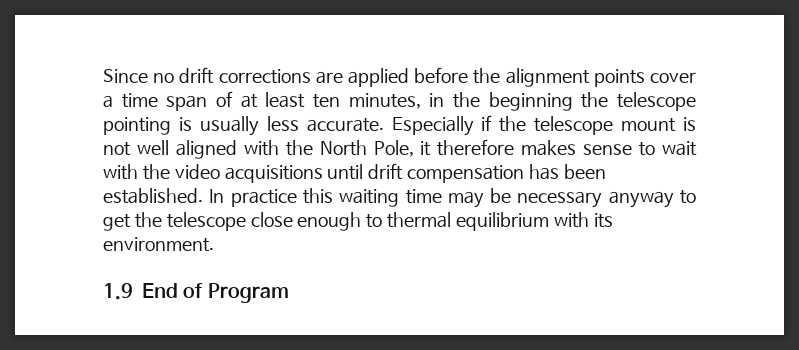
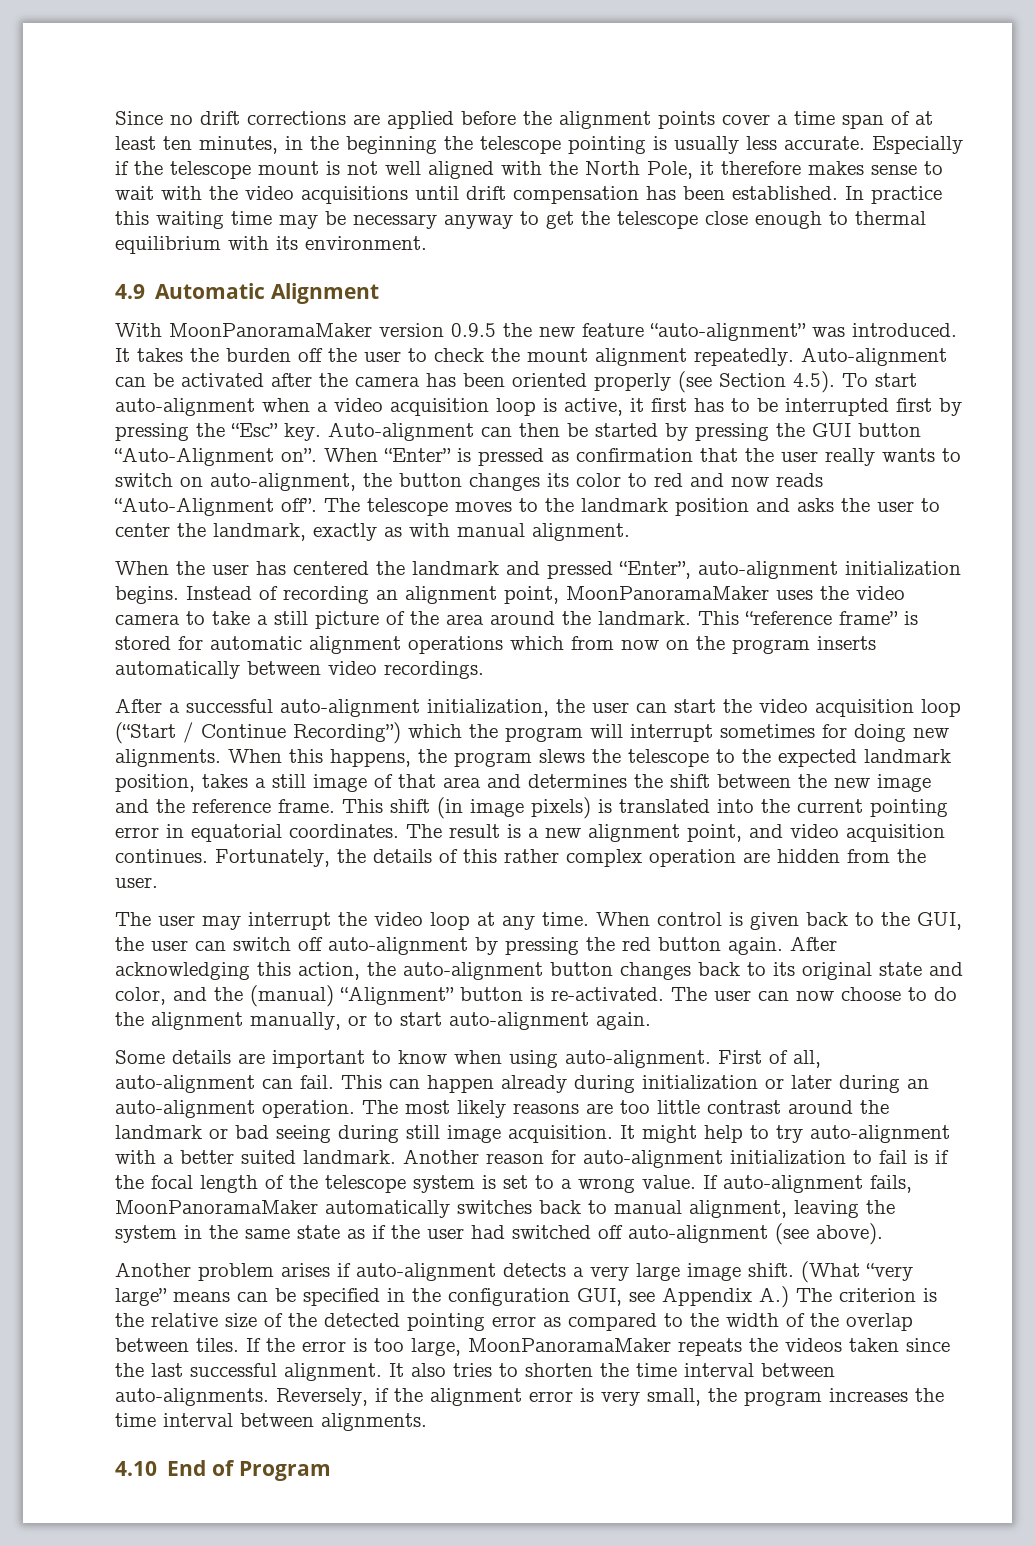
[103,283,133,300] 1.9 -> [115,283,379,304] [115,323,957,341] [115,347,947,366] [115,371,917,393] [115,398,962,416] [115,422,921,441] [114,447,961,466] [115,473,823,491] [114,497,940,516] [115,523,630,541] [115,561,961,579] [115,586,905,604] [115,611,918,629] [115,636,876,654] [115,661,484,679] [115,698,961,717] [115,722,949,744] [115,749,951,767] [115,774,931,792] [115,797,948,819] [115,824,945,842] [115,849,926,867] [115,877,158,888] [115,912,962,930] [115,936,837,955] [115,962,963,980] [115,985,957,1007] [115,1012,651,1030] [115,1050,821,1068] [115,1075,929,1093] [115,1100,889,1118] [115,1125,950,1143] [115,1149,949,1168] [115,1175,912,1193] [115,1200,895,1218] [115,1223,883,1245] [115,1261,913,1283] [115,1286,937,1308] [115,1313,913,1331] [115,1338,950,1356] [115,1363,835,1381] [115,1388,944,1406] [115,1413,427,1431] [115,1461,157,1476] 4.9 Automatic Alignment // With MoonPanoramaMaker version 0.9.5 the new feature “auto-alignment” was introduced. It takes the burden off the user to check the mount alignment repeatedly. Auto-alignment can be activated after the camera has been oriented properly (see Section 4.5). To start auto-alignment when a video acquisition loop is active, it first has to be interrupted first by pressing the “Esc” key. Auto-alignment can then be started by pressing the GUI button “Auto-Alignment on”. When “Enter” is pressed as confirmation that the user really wants to switch on auto-alignment, the button changes its color to red and now reads “Auto-Alignment off”. The telescope moves to the landmark position and asks the user to center the landmark, exactly as with manual alignment. // When the user has centered the landmark and pressed “Enter”, auto-alignment initialization begins. Instead of recording an alignment point, MoonPanoramaMaker uses the video camera to take a still picture of the area around the landmark. This “reference frame” is stored for automatic alignment operations which from now on the program inserts automatically between video recordings. // After a successful auto-alignment initialization, the user can start the video acquisition loop (“Start / Continue Recording”) which the program will interrupt sometimes for doing new alignments. When this happens, the program slews the telescope to the expected landmark position, takes a still image of that area and determines the shift between the new image and the reference frame. This shift (in image pixels) is translated into the current pointing error in equatorial coordinates. The result is a new alignment point, and video acquisition continues. Fortunately, the details of this rather complex operation are hidden from the user. // The user may interrupt the video loop at any time. When control is given back to the GUI, the user can switch off auto-alignment by pressing the red button again. After acknowledging this action, the auto-alignment button changes back to its original state and color, and the (manual) “Alignment” button is re-activated. The user can now choose to do the alignment manually, or to start auto-alignment again. // Some details are important to know when using auto-alignment. First of all, auto-alignment can fail. This can happen already during initialization or later during an auto-alignment operation. The most likely reasons are too little contrast around the landmark or bad seeing during still image acquisition. It might help to try auto-alignment with a better suited landmark. Another reason for auto-alignment initialization to fail is if the focal length of the telescope system is set to a wrong value. If auto-alignment fails, MoonPanoramaMaker automatically switches back to manual alignment, leaving the system in the same state as if the user had switched off auto-alignment (see above). // Another problem arises if auto-alignment detects a very large image shift. (What “very large” means can be specified in the configuration GUI, see Appendix A.) The criterion is the relative size of the detected pointing error as compared to the width of the overlap between tiles. If the error is too large, MoonPanoramaMaker repeats the videos taken since the last successful alignment. It also tries to shorten the time interval between auto-alignments. Reversely, if the alignment error is very small, the program increases the time interval between alignments. // 4.10

